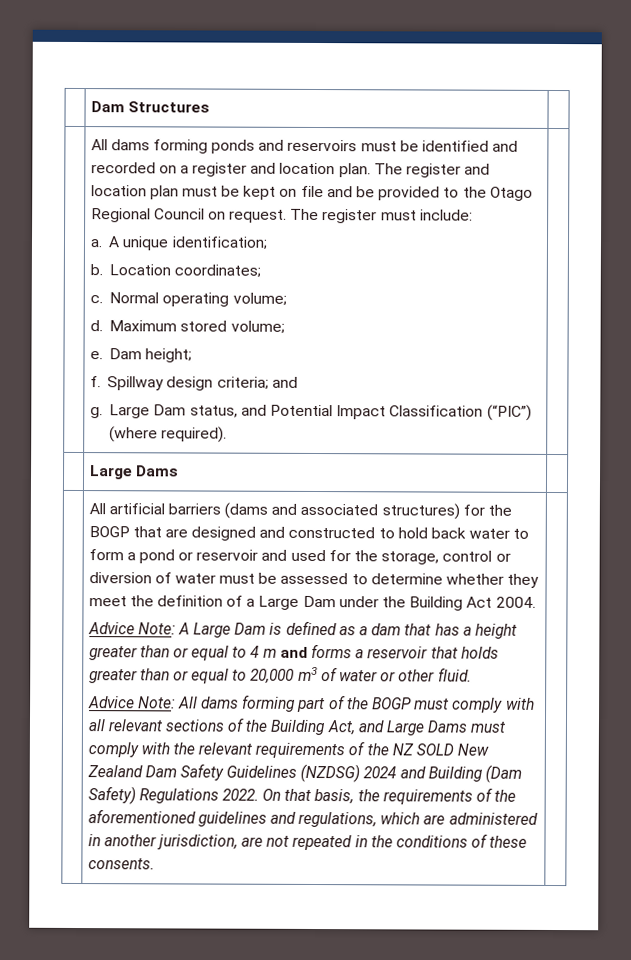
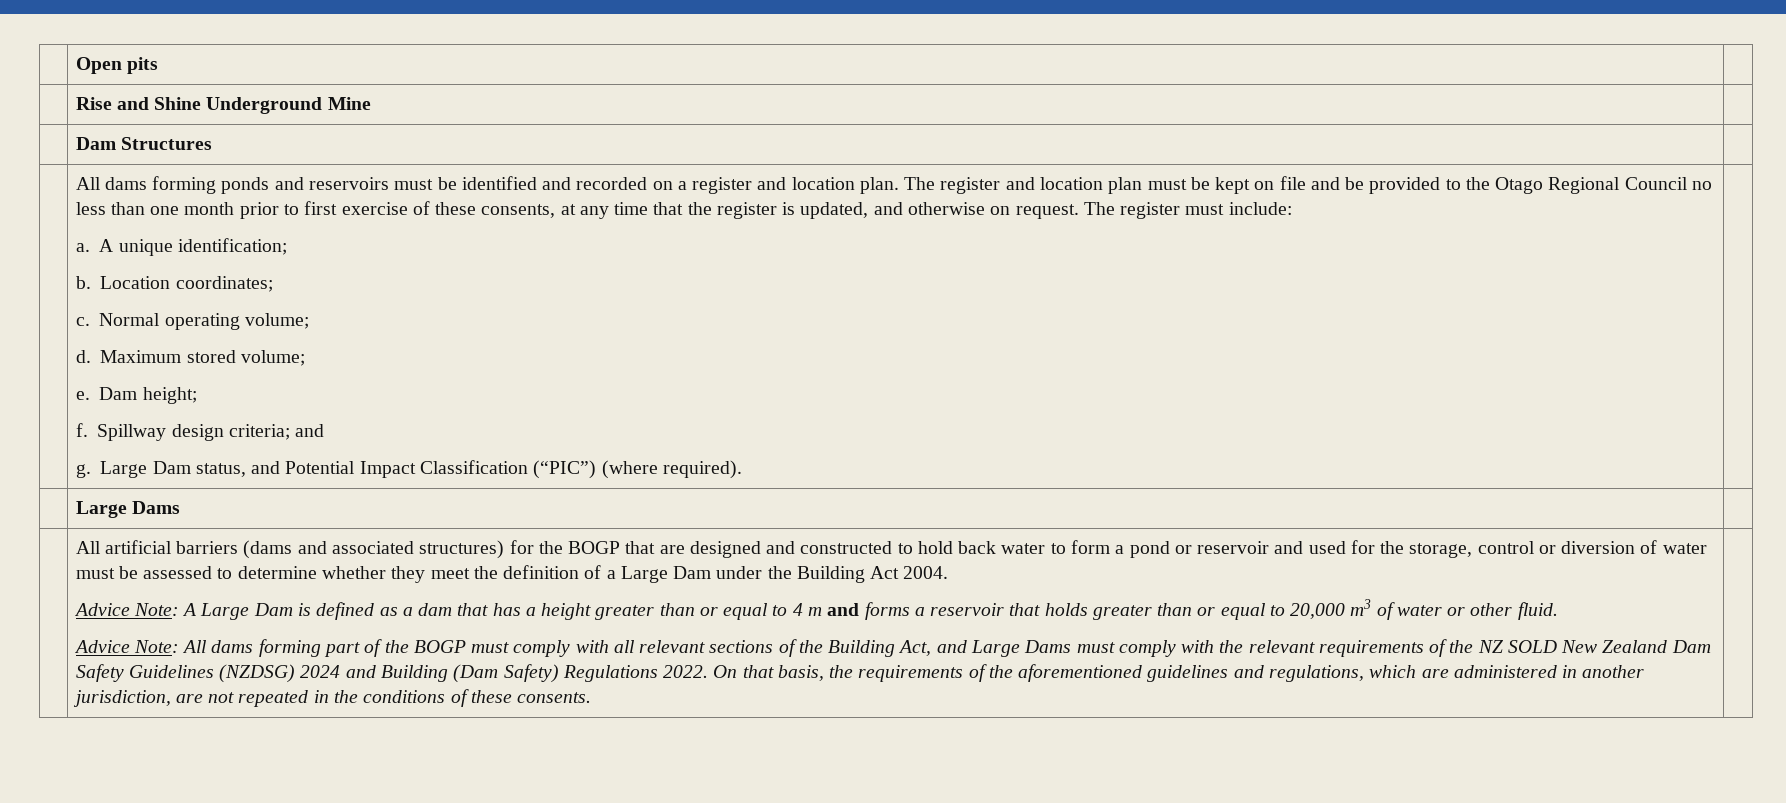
(90, 107) none -> [75,57,158,74] [75,97,371,114] | Open pits | // | Rise and Shine Underground Mine | //
(205, 214) none -> [1691,181,1712,190] [75,201,985,219] no less than one month prior to first exercise of these consents, at any time that the register is updated, and otherwise

